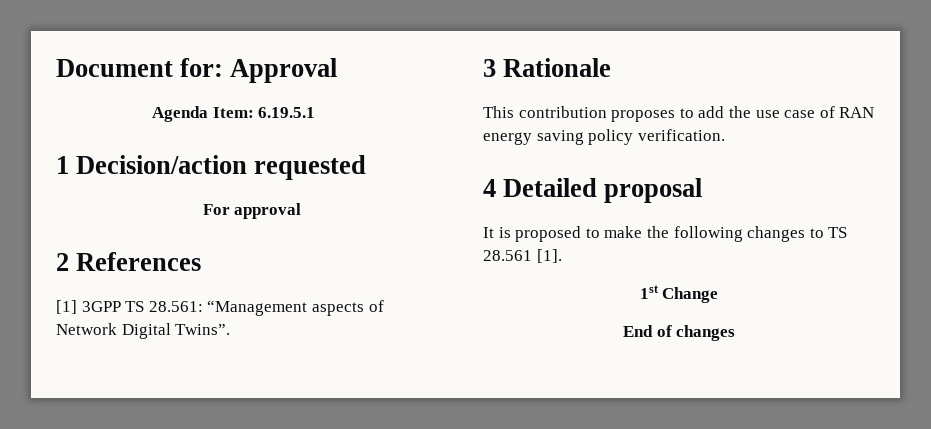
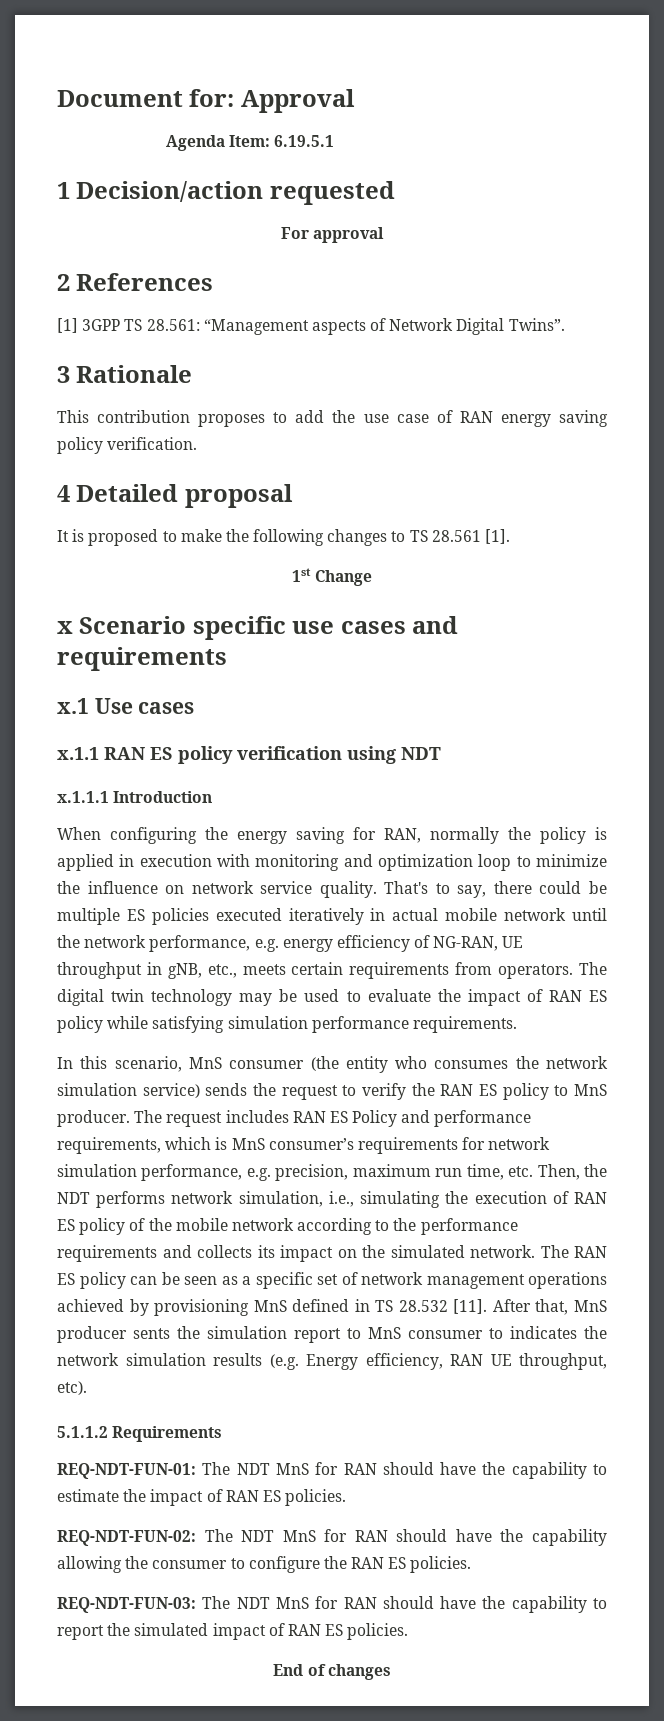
(719, 295) none -> [57,616,459,640] [57,647,227,671] [57,698,195,714] [57,746,441,764] [57,791,213,803] [57,827,607,844] [57,854,607,871] [57,881,607,898] [57,908,608,925] [57,935,524,952] [57,962,608,979] [57,989,607,1006] [57,1016,517,1033] [57,1056,608,1073] [57,1083,608,1100] [57,1110,532,1127] [57,1137,551,1154] [57,1164,608,1181] [57,1191,607,1208] [57,1218,518,1235] [57,1245,607,1262] [57,1272,607,1289] [57,1299,607,1316] [57,1326,607,1343] [57,1353,607,1370] [57,1381,87,1395] [57,1426,223,1442] [57,1462,607,1479] [57,1489,347,1506] [57,1529,607,1546] [57,1556,472,1573] [57,1596,607,1613] [57,1623,409,1640] // x Scenario specific use cases and requirements // x.1 Use cases // x.1.1 RAN ES policy verification using NDT // x.1.1.1 Introduction // When configuring the energy saving for RAN, normally the policy is applied in execution with monitoring and optimization loop to minimize the influence on network service quality. That's to say, there could be multiple ES policies executed iteratively in actual mobile network until the network performance, e.g. energy efficiency of NG-RAN, UE throughput in gNB, etc., meets certain requirements from operators. The digital twin technology may be used to evaluate the impact of RAN ES policy while satisfying simulation performance requirements. // In this scenario, MnS consumer (the entity who consumes the network simulation service) sends the request to verify the RAN ES policy to MnS producer. The request includes RAN ES Policy and performance requirements, which is MnS consumer’s requirements for network simulation performance, e.g. precision, maximum run time, etc. Then, the NDT performs network simulation, i.e., simulating the execution of RAN ES policy of the mobile network according to the performance requirements and collects its impact on the simulated network. The RAN ES policy can be seen as a specific set of network management operations achieved by provisioning MnS defined in TS 28.532 [11]. After that, MnS producer sents the simulation report to MnS consumer to indicates the network simulation results (e.g. Energy efficiency, RAN UE throughput, etc). // 5.1.1.2 Requirements // REQ-NDT-FUN-01: The NDT MnS for RAN should have the capability to estimate the impact of RAN ES policies. // REQ-NDT-FUN-02: The NDT MnS for RAN should have the capability allowing the consumer to configure the RAN ES policies. // REQ-NDT-FUN-03: The NDT MnS for RAN should have the capability to report the simulated impact of RAN ES policies.

